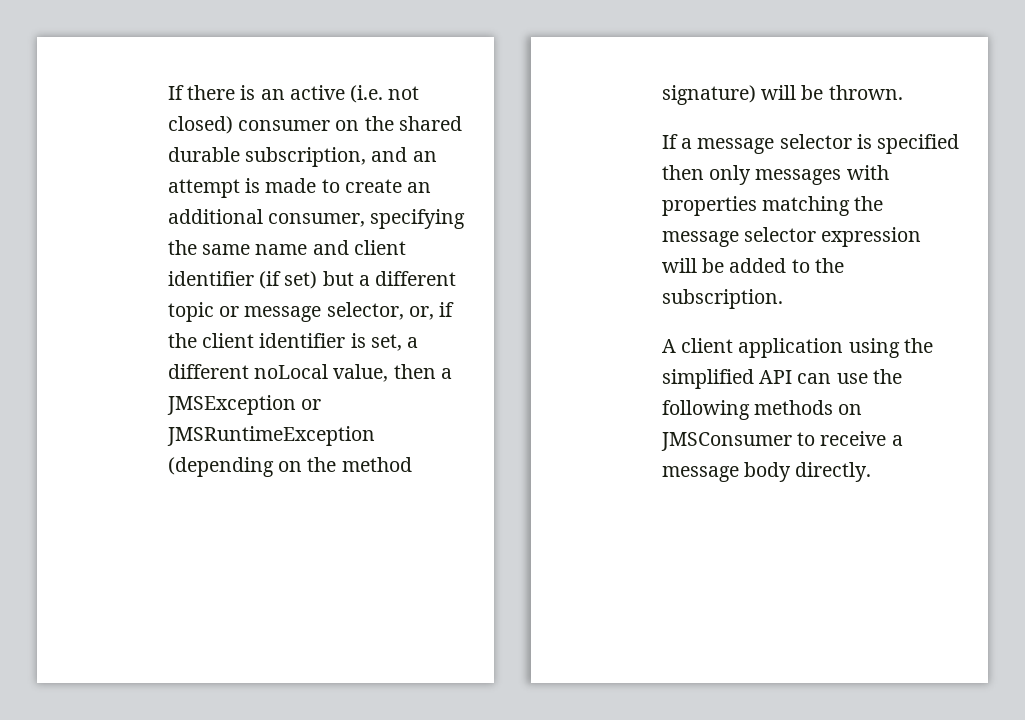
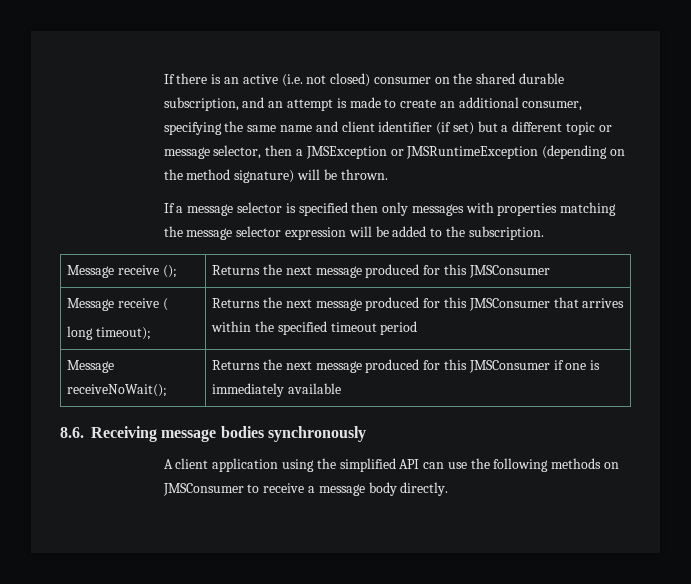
[408,302,455,320] [167,333,419,351] [167,364,389,382] or, if the client identifier is set, a different noLocal value, -> (262, 152) none
(783, 299) none -> [67,265,177,278] [212,264,550,278] [67,298,168,311] [67,326,152,340] [212,297,625,311] [211,321,418,335] [67,360,115,373] [67,384,168,397] [212,359,601,373] [212,383,342,397] [60,426,366,442] // Message receive (); | Returns the next message produced for this JMSConsumer // Message receive ( // long timeout); | Returns the next message produced for this JMSConsumer that arrives within the specified timeout period // Message receiveNoWait(); | Returns the next message produced for this JMSConsumer if one is immediately available // 8.6. Receiving message bodies synchronously

